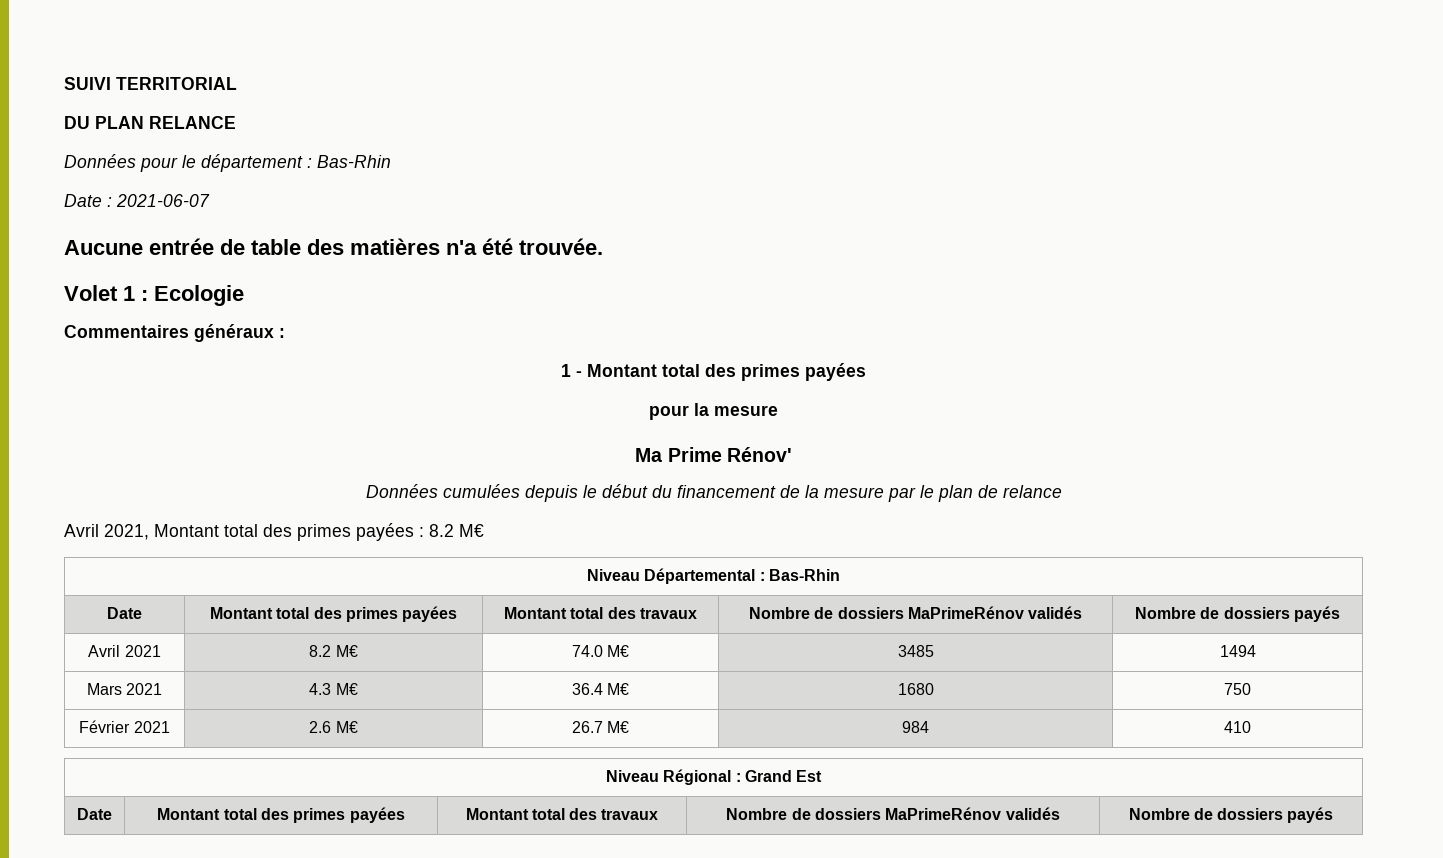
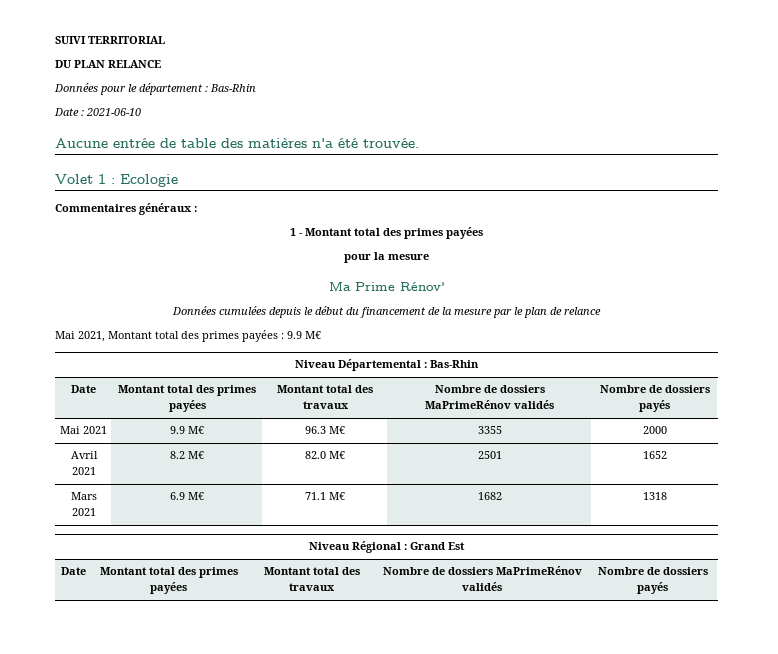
[116,194,210,207] 2021-06-07 -> [86,108,141,116] 2021-06-10
[64,524,99,537] Avril -> [55,331,75,339] Mai
[429,524,454,537] 8.2 -> [287,331,302,339] 9.9
(1340, 614) none -> [60,426,107,434] [170,426,204,434] [305,426,345,434] [477,426,502,434] [642,426,667,434] // Mai 2021 | 9.9 M€ | 96.3 M€ | 3355 | 2000
[571,645,630,657] [897,645,934,657] [1219,645,1256,657] 74.0 M€ | 3485 | 1494 -> [305,451,345,459] [477,451,502,459] [642,451,667,459] 82.0 M€ | 2501 | 1652
[309,683,358,695] [571,683,630,695] [897,683,934,695] [1224,683,1252,695] [79,720,170,733] [309,721,358,733] [571,721,630,733] [902,721,929,733] [1224,721,1252,733] 4.3 M€ | 36.4 M€ | 1680 | 750 // Février 2021 | 2.6 M€ | 26.7 M€ | 984 | 410 -> [170,492,204,500] [305,492,345,500] [477,492,502,500] [642,492,667,500] 6.9 M€ | 71.1 M€ | 1682 | 1318

